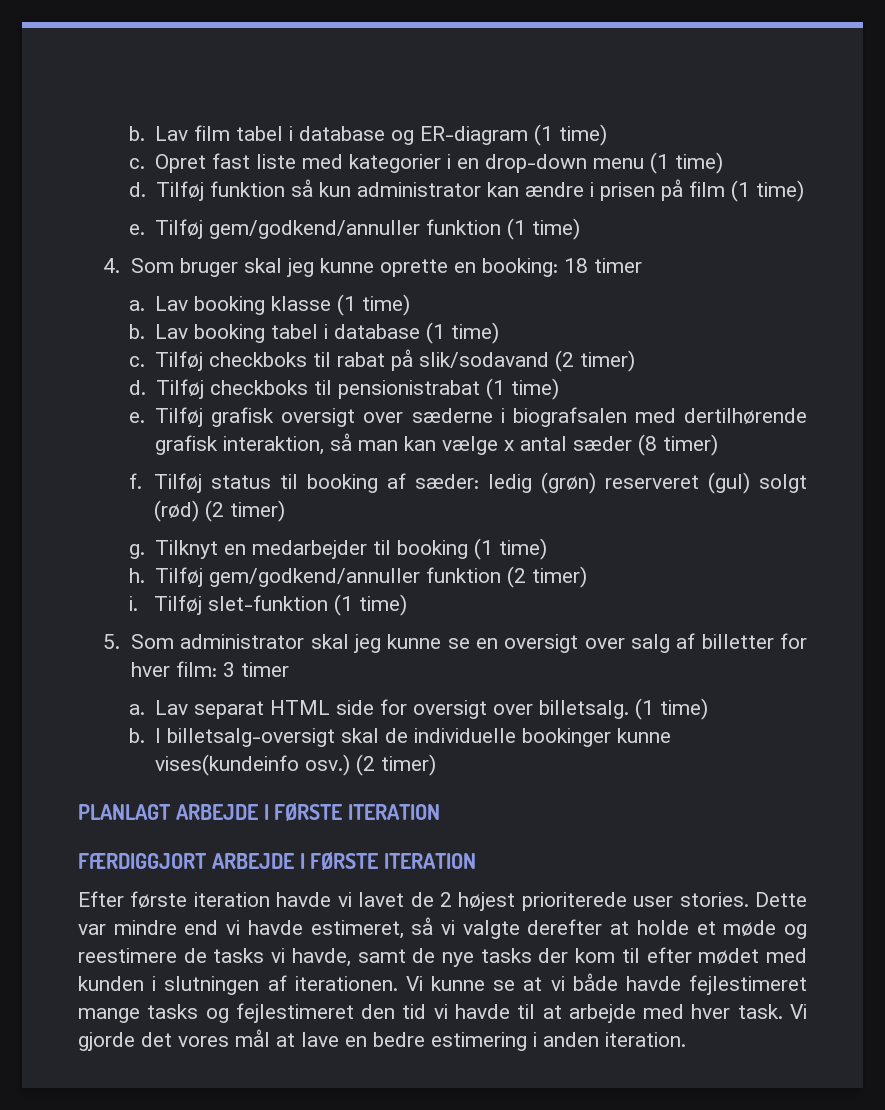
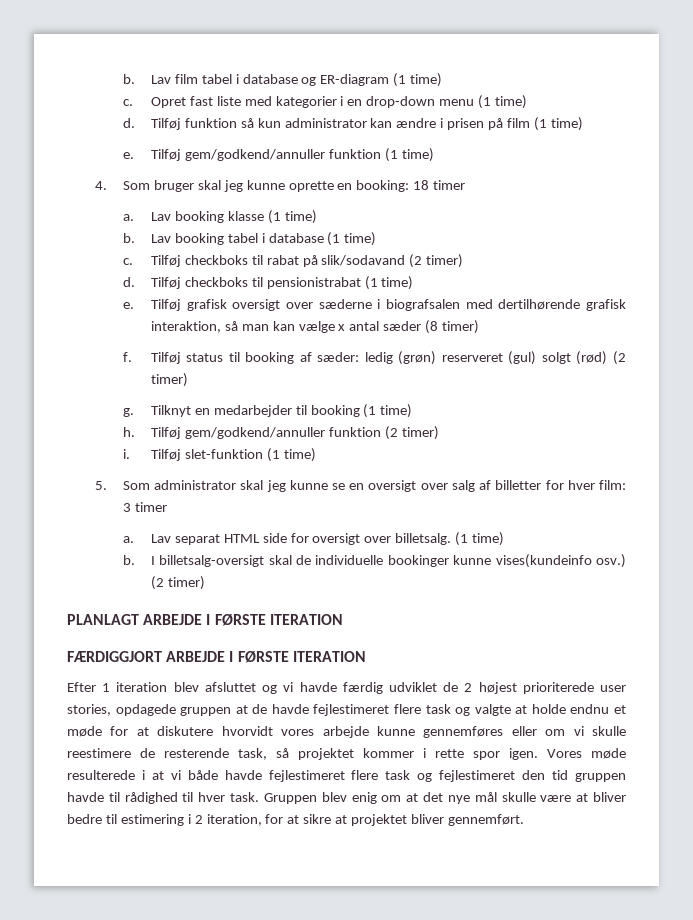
[130,891,405,908] første iteration havde vi lavet -> [102,682,437,694] 1 iteration blev afsluttet og vi havde færdig udviklet
[679,892,807,907] [78,917,603,939] stories. Dette var mindre end vi havde estimeret, så vi valgte derefter -> [67,704,511,716] stories, opdagede gruppen at de havde fejlestimeret flere task og valgte
(689, 927) none -> [570,704,610,714] endnu
[783,924,807,939] [78,947,807,967] [78,975,516,995] og reestimere de tasks vi havde, samt de nye tasks der kom til efter mødet med kunden i slutningen af iterationen. Vi kunne se -> [110,726,627,738] [67,748,626,760] [67,770,145,780] for at diskutere hvorvidt vores arbejde kunne gennemføres eller om vi skulle reestimere de resterende task, så projektet kommer i rette spor igen. Vores møde resulterede i
[78,1004,199,1023] mange tasks -> [351,770,411,780] flere task
[433,1004,448,1019] vi -> [574,773,626,782] gruppen
[542,1004,808,1023] [78,1029,686,1051] at arbejde med hver task. Vi gjorde det vores mål at lave en bedre estimering i anden iteration. -> [124,792,626,804] [67,814,524,826] rådighed til hver task. Gruppen blev enig om at det nye mål skulle være at bliver bedre til estimering i 2 iteration, for at sikre at projektet bliver gennemført.

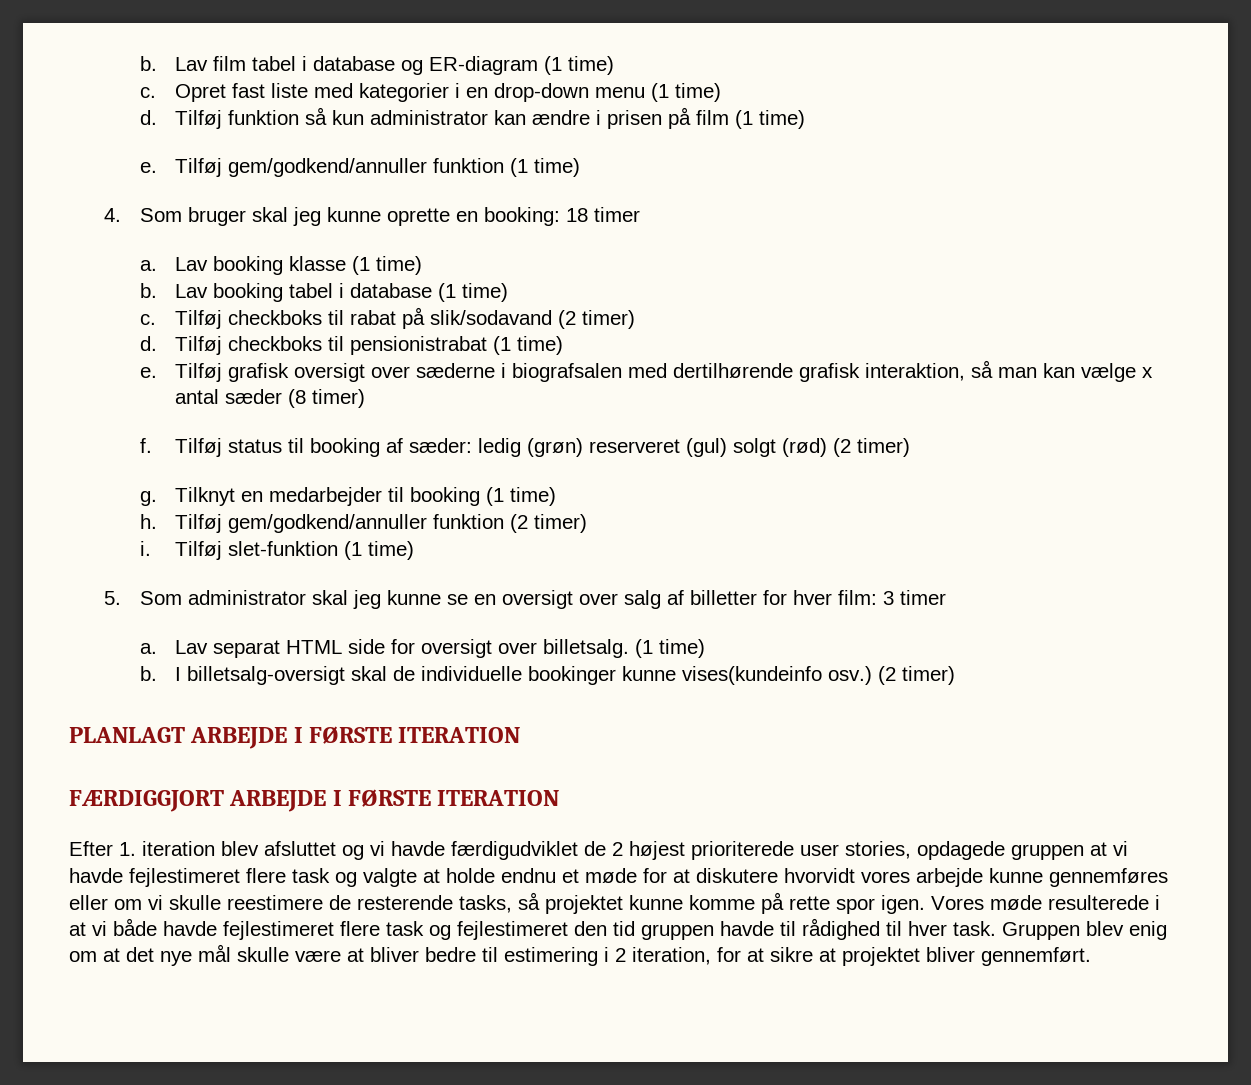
[102,683,111,692] 1 -> [119,842,136,856] 1.
[342,682,437,694] færdig udviklet -> [451,841,578,860] færdigudviklet
[252,704,268,714] de -> [1113,841,1128,856] vi
[238,748,267,760] task, -> [459,895,512,913] tasks,
[363,748,426,758] kommer i -> [629,892,784,914] kunne komme på

